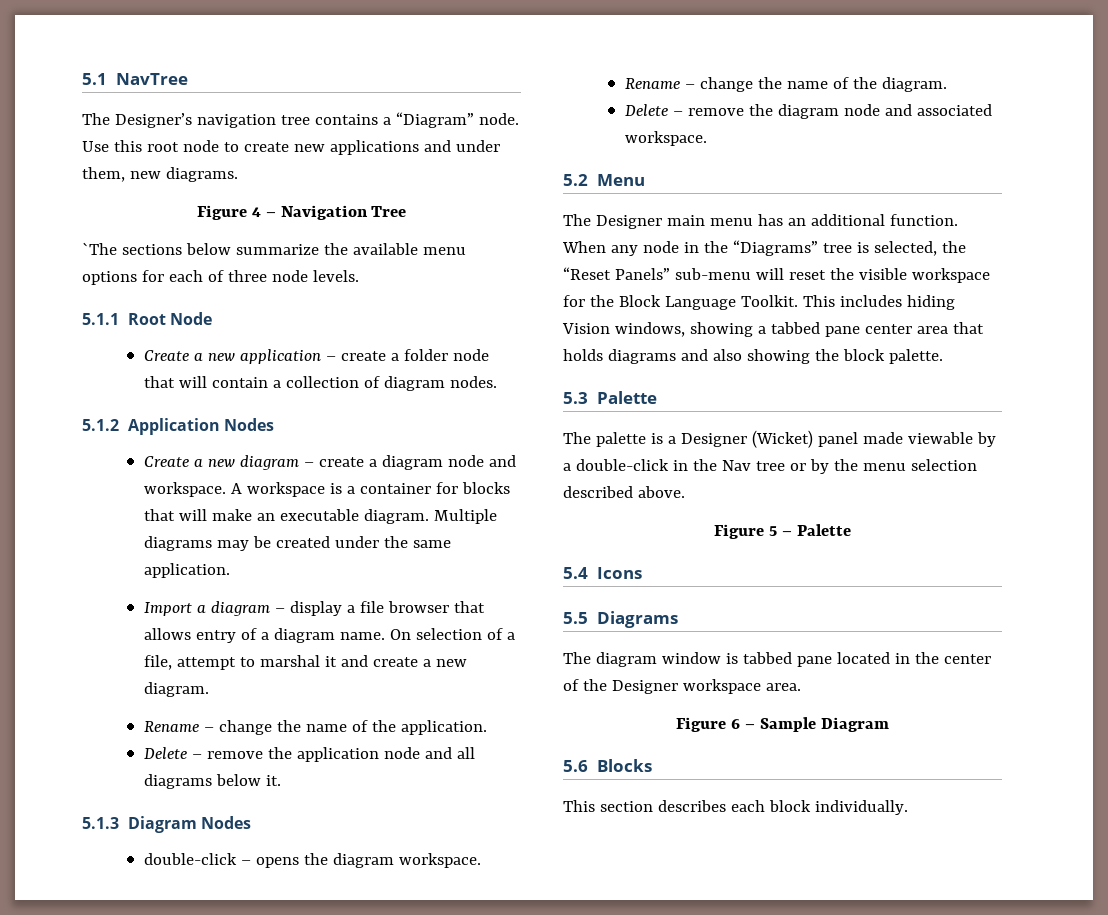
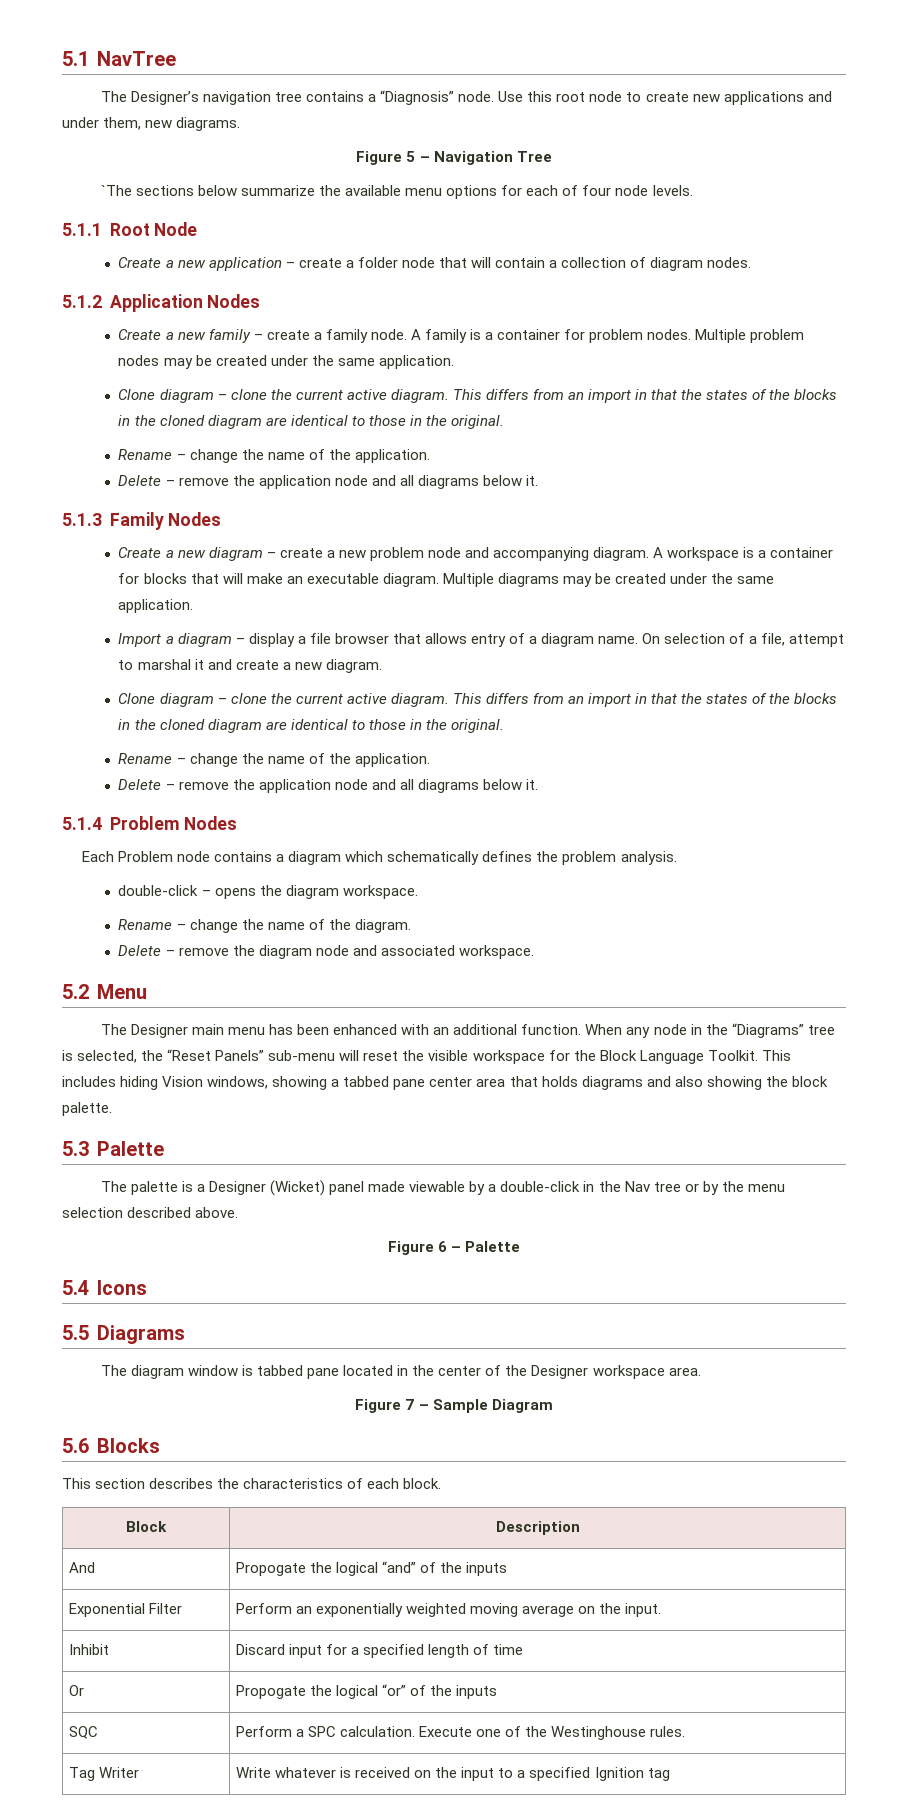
[395,112,474,128] “Diagram” -> [380,90,455,105] “Diagnosis”
[251,207,261,217] 4 -> [406,151,416,162] 5
[227,270,267,282] three -> [582,185,612,196] four
(275, 424) none -> [118,329,805,343] [118,355,454,369] [118,389,838,403] [118,415,504,429] [118,449,430,463] [118,475,538,489] [62,512,222,530] // Create a new family – create a family node. A family is a container for problem nodes. Multiple problem nodes may be created under the same application. // Clone diagram – clone the current active diagram. This differs from an import in that the states of the blocks in the cloned diagram are identical to those in the original. // Rename – change the name of the application. // Delete – remove the application node and all diagrams below it. // 5.1.3 Family Nodes
[381,455,516,470] [143,482,226,497] diagram node and workspace. -> [338,547,650,561] new problem node and accompanying diagram.
(209, 689) none -> [118,693,838,707] [118,719,504,733] // Clone diagram – clone the current active diagram. This differs from an import in that the states of the blocks in the cloned diagram are identical to those in the original.
[82,816,252,833] 5.1.3 Diagram Nodes -> [62,816,238,830] [81,851,677,865] 5.1.4 Problem Nodes // Each Problem node contains a diagram which schematically defines the problem analysis.
(783, 220) none -> [297,1024,430,1035] been enhanced with
[769,526,778,536] 5 -> [437,1241,447,1252] 6
[731,719,741,729] 6 -> [405,1399,415,1410] 7
[730,800,908,815] each block individually. -> [217,1478,442,1489] [126,1521,167,1532] [495,1521,580,1535] [69,1562,96,1573] [236,1561,508,1576] [69,1603,183,1617] [236,1603,662,1617] [69,1644,110,1655] [236,1644,524,1658] [69,1685,85,1696] [236,1684,498,1699] [69,1726,99,1739] [236,1726,686,1740] [69,1767,140,1781] [236,1767,670,1781] the characteristics of each block. // Block | Description // And | Propogate the logical “and” of the inputs // Exponential Filter | Perform an exponentially weighted moving average on the input. // Inhibit | Discard input for a specified length of time // Or | Propogate the logical “or” of the inputs // SQC | Perform a SPC calculation. Execute one of the Westinghouse rules. // Tag Writer | Write whatever is received on the input to a specified Ignition tag

